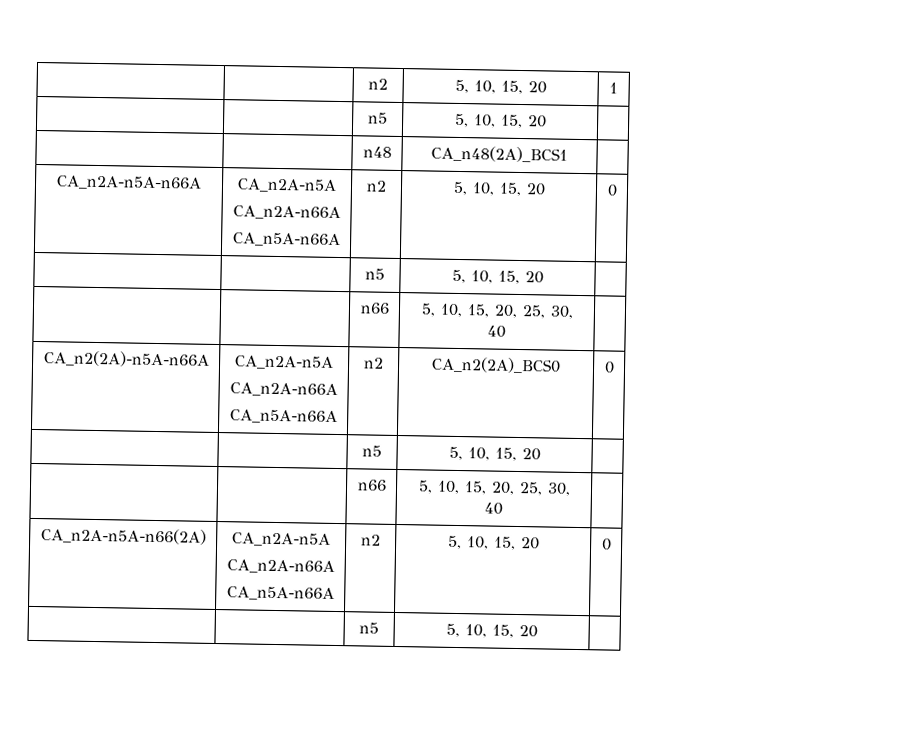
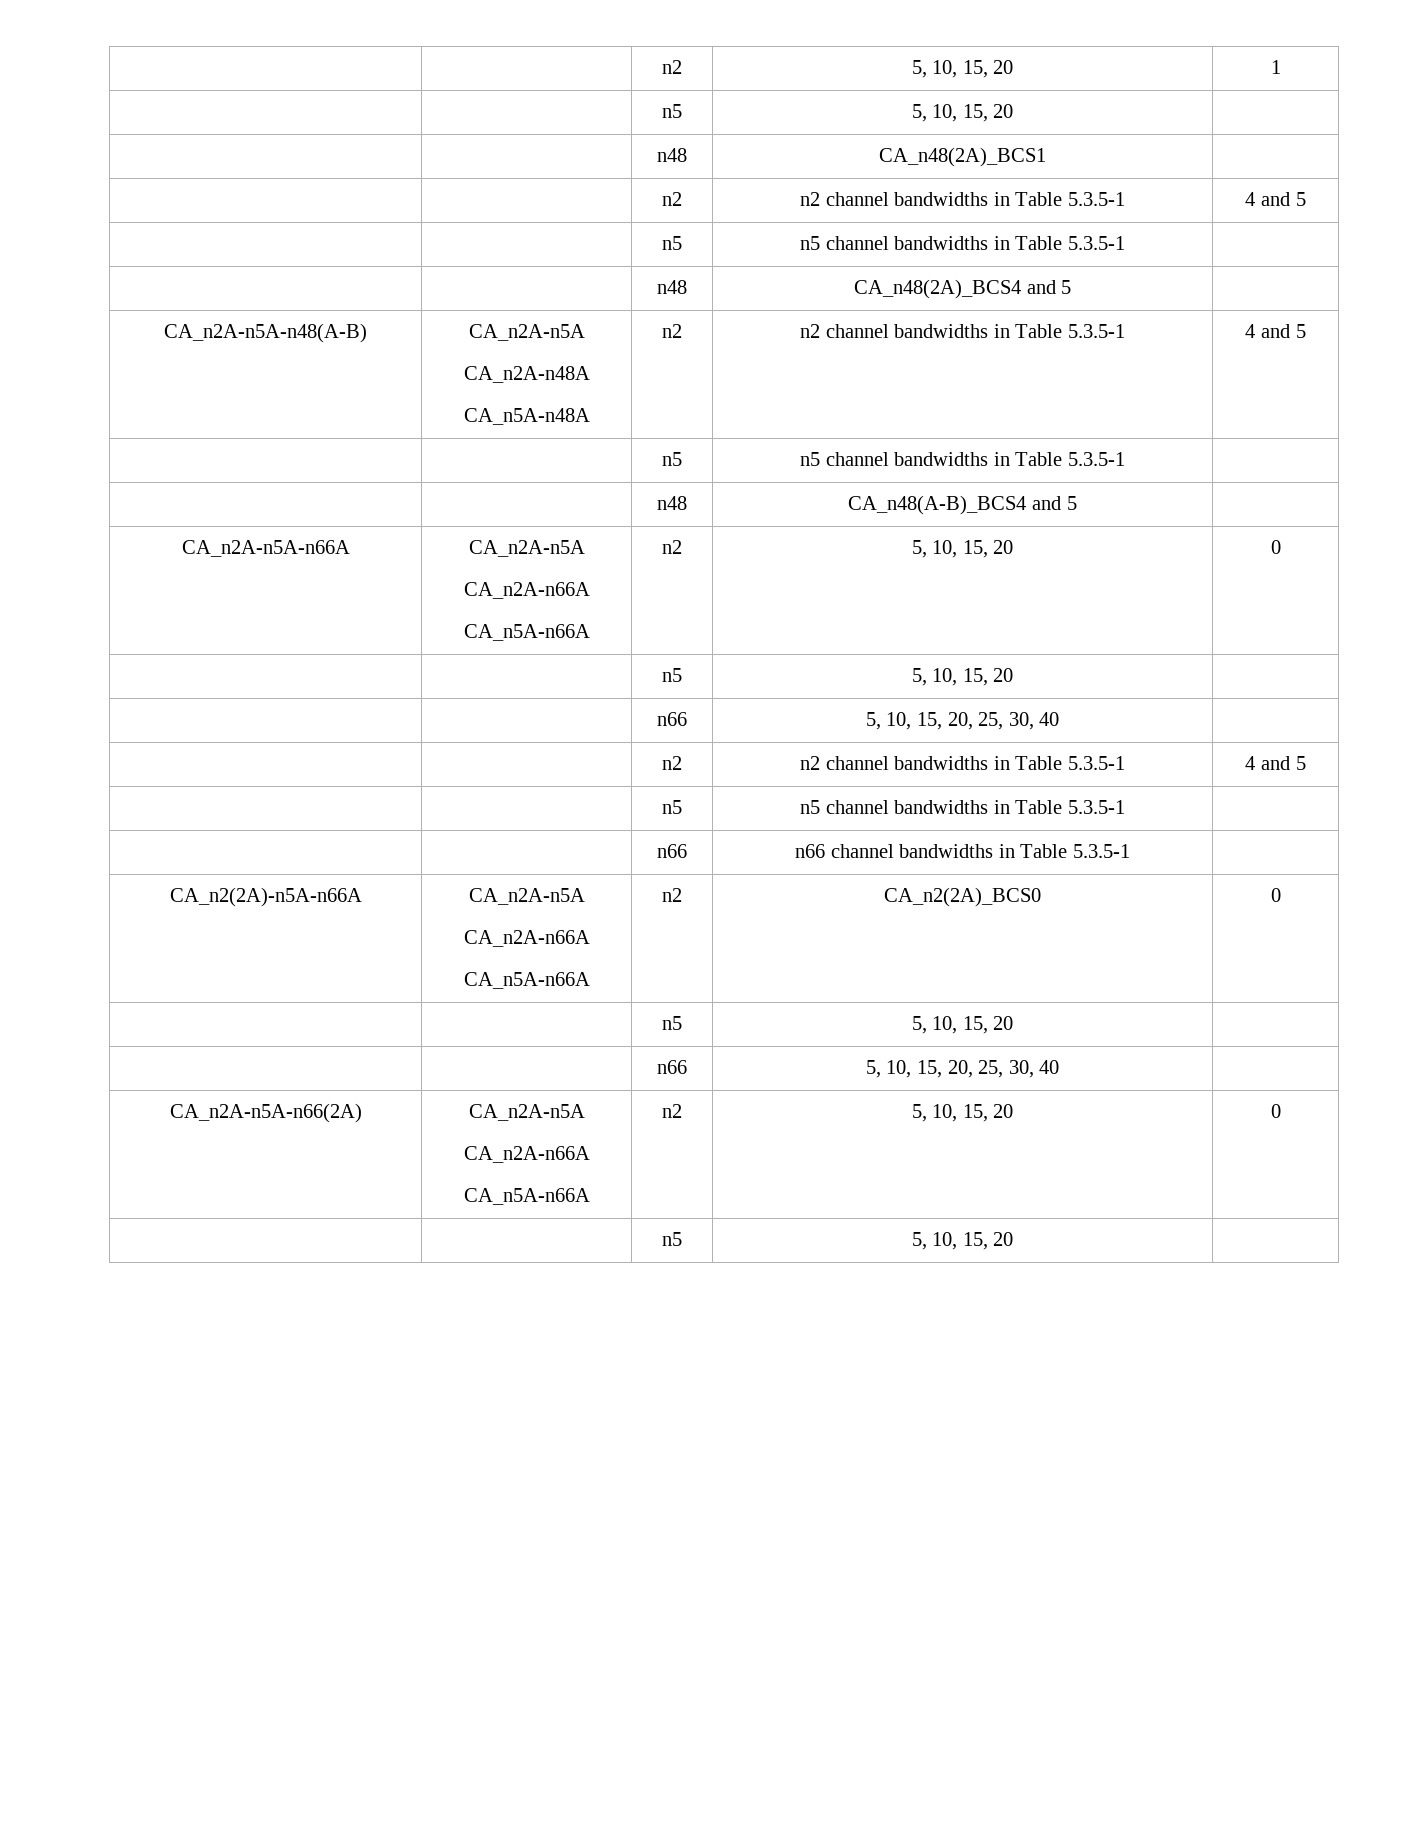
(568, 154) none -> [662,192,682,206] [800,192,1125,206] [1245,192,1306,206] [662,236,682,250] [800,236,1125,250] [657,280,687,294] [853,279,1072,299] [164,323,367,343] [468,324,585,341] [463,366,590,383] [463,408,590,425] [662,324,682,338] [800,324,1125,338] [1245,324,1306,338] [662,452,682,466] [800,452,1125,466] [657,496,687,510] [848,495,1077,515] // | | n2 | n2 channel bandwidths in Table 5.3.5-1 | 4 and 5 // | | n5 | n5 channel bandwidths in Table 5.3.5-1 | // | | n48 | CA_n48(2A)_BCS4 and 5 | // CA_n2A-n5A-n48(A-B) | CA_n2A-n5A // CA_n2A-n48A // CA_n5A-n48A | n2 | n2 channel bandwidths in Table 5.3.5-1 | 4 and 5 // | | n5 | n5 channel bandwidths in Table 5.3.5-1 | // | | n48 | CA_n48(A-B)_BCS4 and 5 |
(506, 331) none -> [662,756,682,770] [800,756,1125,770] [1245,756,1306,770] [662,800,682,814] [800,800,1125,814] [657,844,687,858] [795,844,1130,858] // | | n2 | n2 channel bandwidths in Table 5.3.5-1 | 4 and 5 // | | n5 | n5 channel bandwidths in Table 5.3.5-1 | // | | n66 | n66 channel bandwidths in Table 5.3.5-1 |

